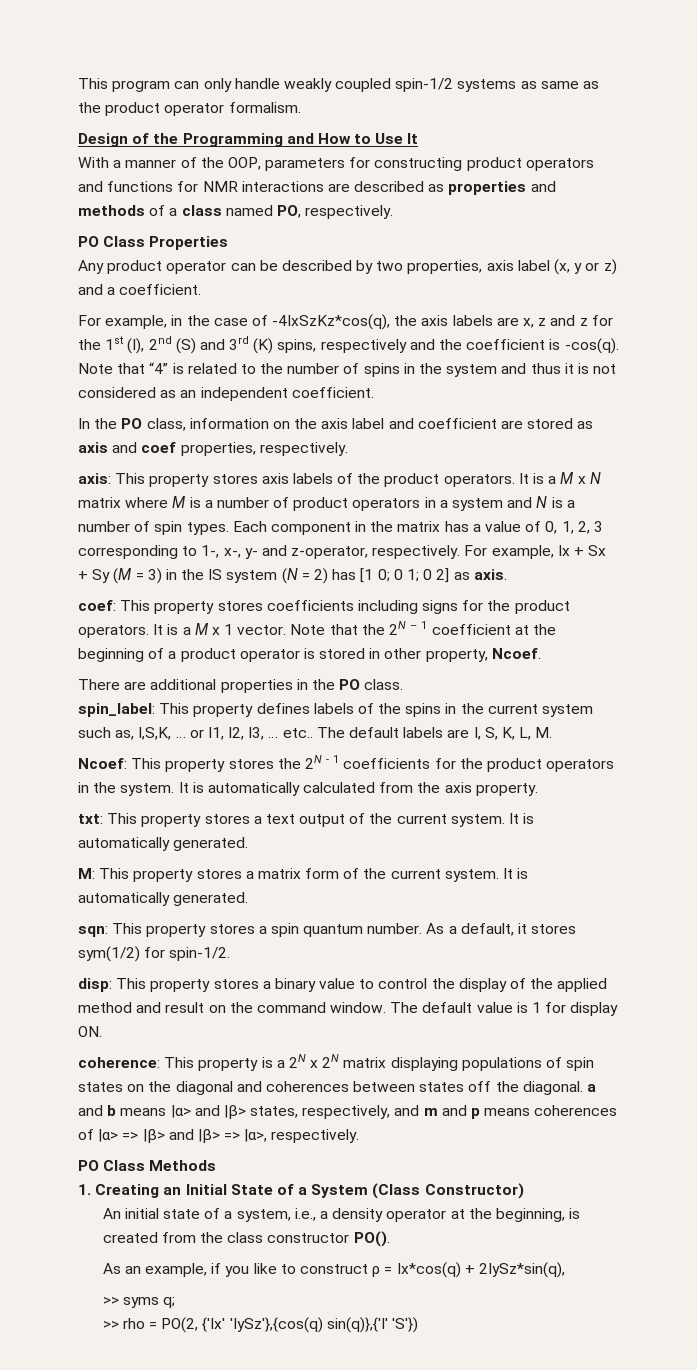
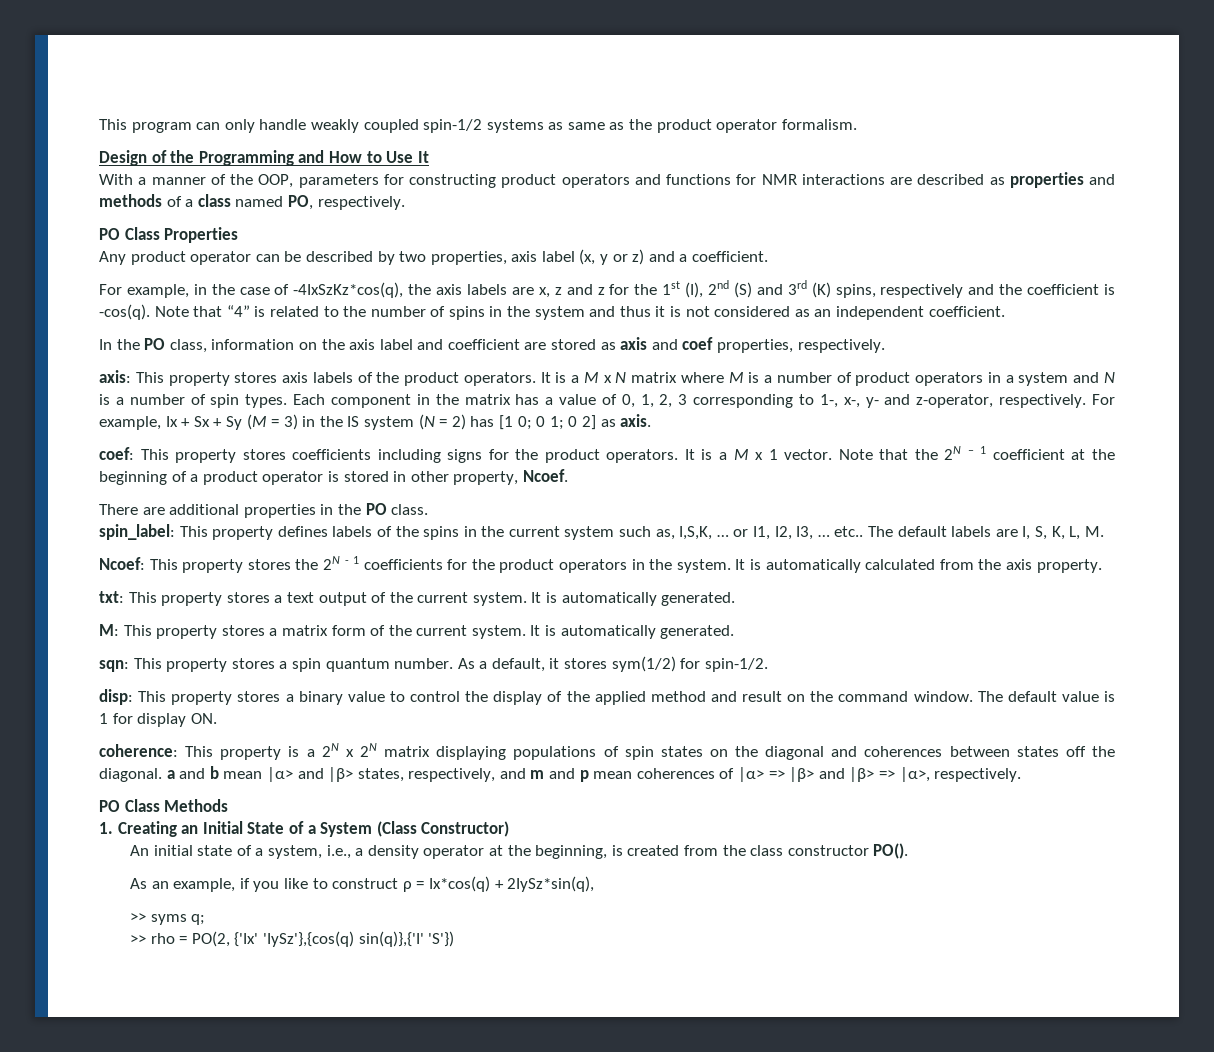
[120,1108,167,1116] means -> [223,771,263,779] mean
[484,1108,531,1116] means -> [593,771,633,779] mean

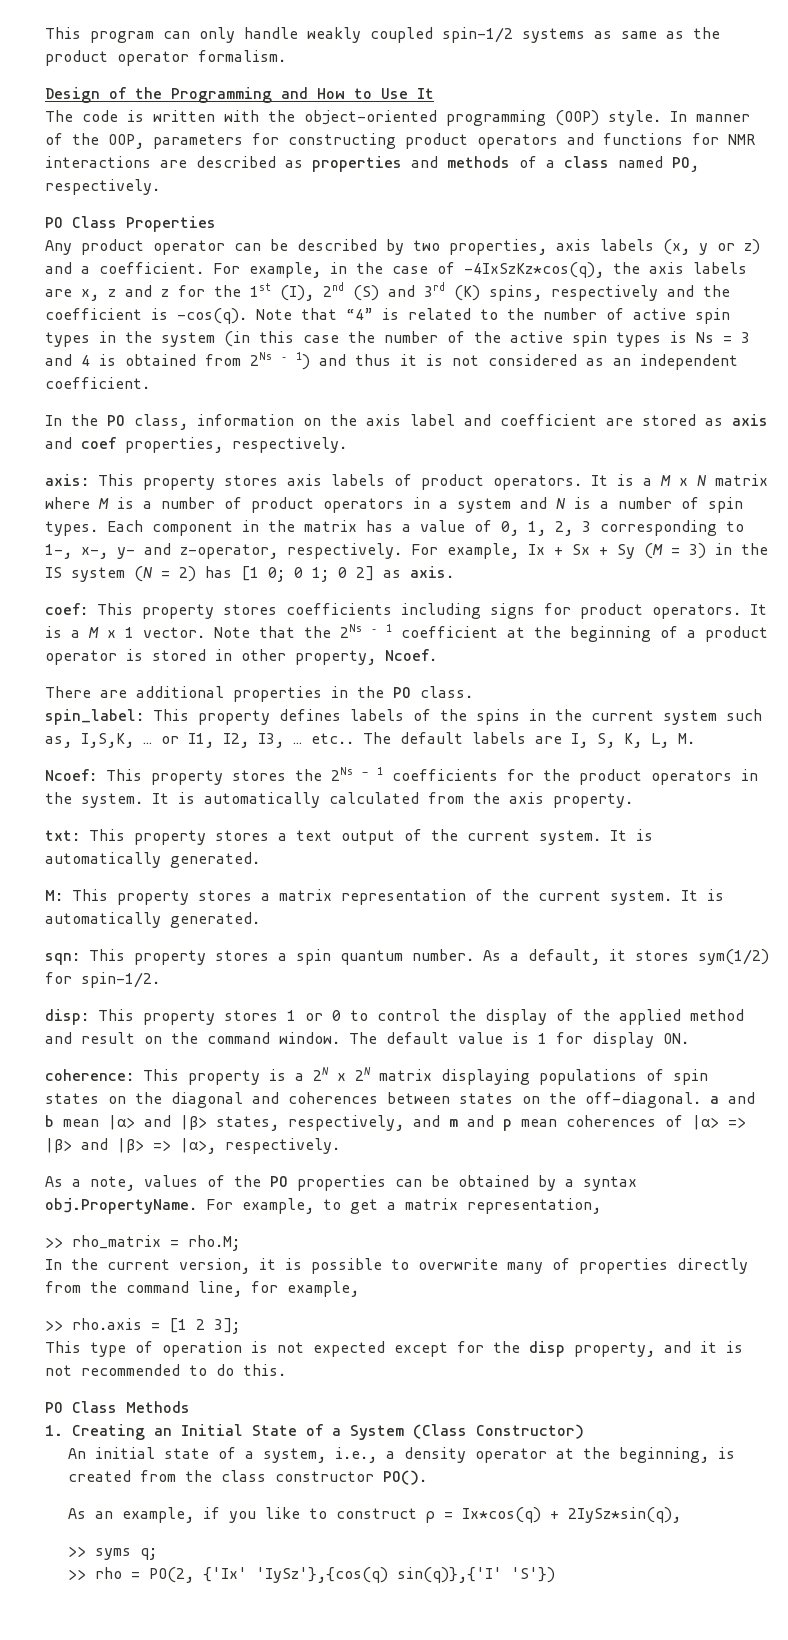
[99,174,147,185] With a -> [45,110,687,126] The code is written with the object-oriented programming (OOP) style. In
[541,251,575,262] label -> [600,239,654,251] labels
(769, 256) // -> (204, 268) none
[448,306,585,320] spins in the system -> [633,308,730,324] [45,331,750,347] [45,352,310,370] active spin types in the system (in this case the number of the active spin types is Ns = 3 and 4 is obtained from 2Ns – 1)
[376,372,400,383] the -> (412, 480) none
[515,449,539,460] the -> (571, 609) none
[944,446,962,460] 2N -> [340,624,362,638] 2Ns
[322,556,340,570] 2N -> [331,767,353,781] 2Ns
[331,625,366,636] form -> [341,889,466,905] representation
[285,691,385,705] a binary value -> [287,1010,341,1021] 1 or 0
[1065,746,1115,757] [99,768,162,782] off the diagonal. -> [522,1092,701,1108] on the off-diagonal.
(1022, 775) none -> [45,1175,637,1191] [45,1198,601,1214] [45,1235,240,1251] [45,1258,748,1274] [45,1281,359,1297] [45,1318,240,1334] [45,1341,743,1357] [45,1364,286,1376] // As a note, values of the PO properties can be obtained by a syntax obj.PropertyName. For example, to get a matrix representation, // >> rho_matrix = rho.M; // In the current version, it is possible to overwrite many of properties directly from the command line, for example, // >> rho.axis = [1 2 3]; // This type of operation is not expected except for the disp property, and it is not recommended to do this.

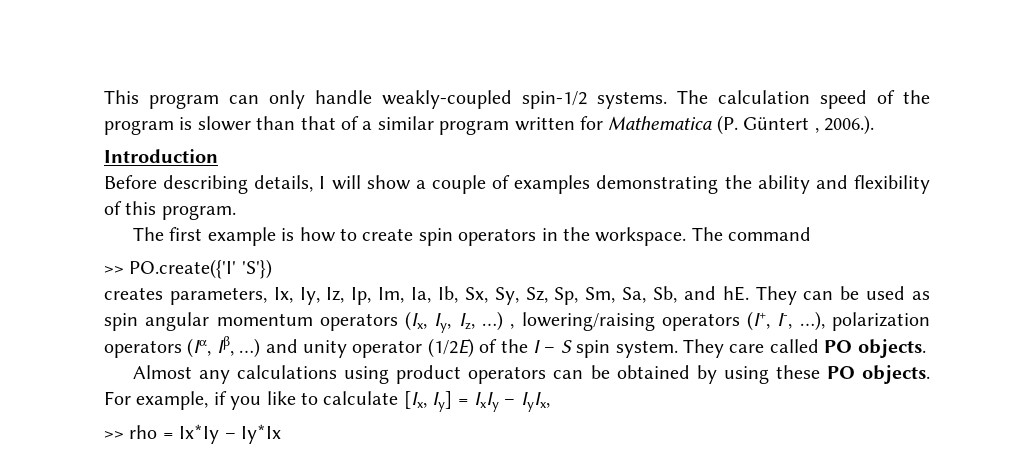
[307,27,720,43] [45,50,286,66] [45,87,434,103] [45,110,750,126] [45,133,755,149] [45,156,699,172] [45,179,160,195] [45,216,216,232] [45,239,760,255] [45,262,747,278] [45,282,730,301] [45,308,730,324] [45,331,750,347] [45,352,738,370] [45,377,150,389] [45,414,768,430] [45,437,347,453] [45,474,768,490] [45,497,743,513] [45,520,744,536] [45,543,768,559] [45,566,454,582] [45,603,767,619] [45,624,768,642] [45,649,437,665] [45,686,473,702] [45,709,762,725] [45,732,695,748] [45,767,758,785] [45,792,633,808] [45,829,653,845] [45,852,260,868] [45,889,724,905] [45,912,260,928] [45,949,769,965] [45,972,160,988] [45,1009,744,1025] [45,1032,689,1048] [45,1067,708,1085] [45,1092,755,1108] [45,1115,746,1131] [45,1138,340,1154] [45,1175,637,1191] [45,1198,601,1214] [45,1235,240,1251] [45,1258,748,1274] [45,1281,359,1297] [45,1318,240,1334] [45,1341,743,1357] [45,1364,286,1376] [45,1401,190,1413] [45,1424,584,1440] [67,1447,735,1463] [67,1470,427,1485] [67,1507,681,1523] [67,1546,157,1560] [67,1567,555,1583] weakly coupled spin-1/2 systems as same as the product operator formalism. // Design of the Programming and How to Use It // The code is written with the object-oriented programming (OOP) style. In manner of the OOP, parameters for constructing product operators and functions for NMR interactions are described as properties and methods of a class named PO, respectively. // PO Class Properties // Any product operator can be described by two properties, axis labels (x, y or z) and a coefficient. For example, in the case of -4IxSzKz*cos(q), the axis labels are x, z and z for the 1st (I), 2nd (S) and 3rd (K) spins, respectively and the coefficient is -cos(q). Note that “4” is related to the number of active spin types in the system (in this case the number of the active spin types is Ns = 3 and 4 is obtained from 2Ns – 1) and thus it is not considered as an independent coefficient. // In the PO class, information on the axis label and coefficient are stored as axis and coef properties, respectively. // axis: This property stores axis labels of product operators. It is a M x N matrix where M is a number of product operators in a system and N is a number of spin types. Each component in the matrix has a value of 0, 1, 2, 3 corresponding to 1-, x-, y- and z-operator, respectively. For example, Ix + Sx + Sy (M = 3) in the IS system (N = 2) has [1 0; 0 1; 0 2] as axis. // coef: This property stores coefficients including signs for product operators. It is a M x 1 vector. Note that the 2Ns – 1 coefficient at the beginning of a product operator is stored in other property, Ncoef. // There are additional properties in the PO class. // spin_label: This property defines labels of the spins in the current system such as, I,S,K, … or I1, I2, I3, … etc.. The default labels are I, S, K, L, M. // Ncoef: This property stores the 2Ns - 1 coefficients for the product operators in the system. It is automatically calculated from the axis property. // txt: This property stores a text output of the current system. It is automatically generated. // M: This property stores a matrix representation of the current system. It is automatically generated. // sqn: This property stores a spin quantum number. As a default, it stores sym(1/2) for spin-1/2. // disp: This property stores 1 or 0 to control the display of the applied method and result on the command window. The default value is 1 for display ON. // coherence: This property is a 2N x 2N matrix displaying populations of spin states on the diagonal and coherences between states on the off-diagonal. a and b mean |α> and |β> states, respectively, and m and p mean coherences of |α> => |β> and |β> => |α>, respectively. // As a note, values of the PO properties can be obtained by a syntax obj.PropertyName. For example, to get a matrix representation, // >> rho_matrix = rho.M; // In the current version, it is possible to overwrite many of properties directly from the command line, for example, // >> rho.axis = [1 2 3]; // This type of operation is not expected except for the disp property, and it is not recommended to do this. // PO Class Methods // 1. Creating an Initial State of a System (Class Constructor) // An initial state of a system, i.e., a density operator at the beginning, is created from the class constructor PO(). // As an example, if you like to construct ρ = Ix*cos(q) + 2IySz*sin(q), // >> syms q; // >> rho = PO(2, {'Ix' 'IySz'},{cos(q) sin(q)},{'I' 'S'}) -> [382,90,930,109] [104,115,874,135] [104,149,218,163] [104,175,930,194] [104,201,236,220] [132,227,812,246] [104,259,272,279] [104,286,931,305] [104,311,931,333] [104,336,926,358] [132,365,930,384] [104,391,550,412] [104,424,281,444] weakly-coupled spin-1/2 systems. The calculation speed of the program is slower than that of a similar program written for Mathematica (P. Güntert , 2006.). // Introduction // Before describing details, I will show a couple of examples demonstrating the ability and flexibility of this program. // The first example is how to create spin operators in the workspace. The command // >> PO.create({'I' 'S'}) // creates parameters, Ix, Iy, Iz, Ip, Im, Ia, Ib, Sx, Sy, Sz, Sp, Sm, Sa, Sb, and hE. They can be used as spin angular momentum operators (Ix, Iy, Iz, …) , lowering/raising operators (I+, I-, …), polarization operators (Iα, Iβ, …) and unity operator (1/2E) of the I – S spin system. They care called PO objects. // Almost any calculations using product operators can be obtained by using these PO objects. For example, if you like to calculate [Ix, Iy] = IxIy – IyIx, // >> rho = Ix*Iy – Iy*Ix

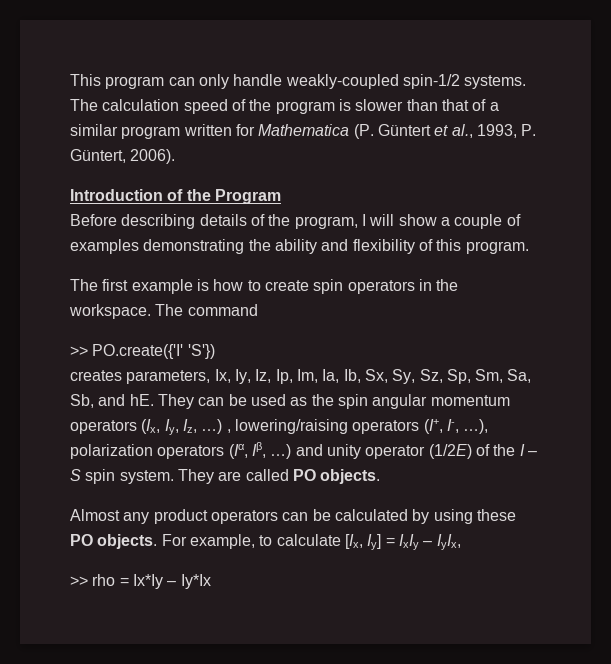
[814,115,874,135] [104,149,218,163] [104,175,314,194] , 2006.). // Introduction // Before describing details, -> [434,124,537,138] [70,149,176,164] [70,189,281,204] [70,214,358,229] et al., 1993, P. Güntert, 2006). // Introduction of the Program // Before describing details of the program,
(931, 295) none -> [311,394,334,406] the
[729,344,765,353] care -> [218,471,242,481] are
[237,365,390,384] calculations using -> (150, 518) none
[616,365,690,379] obtained -> [334,509,408,521] calculated
[213,391,296,410] if you like -> (255, 541) none

